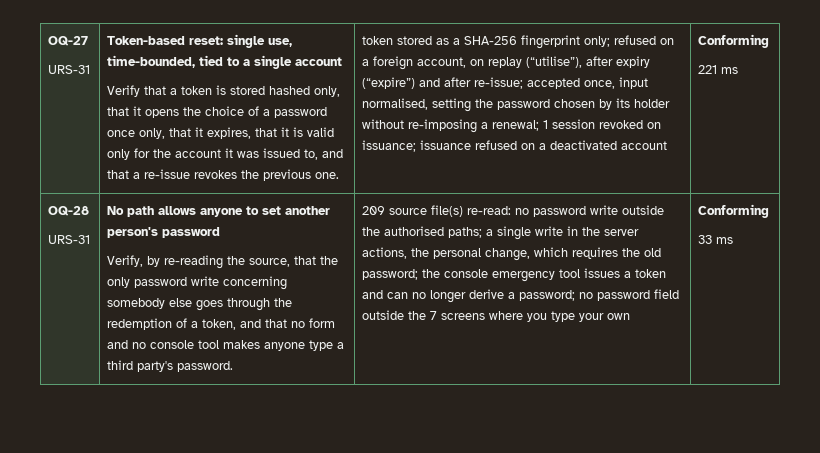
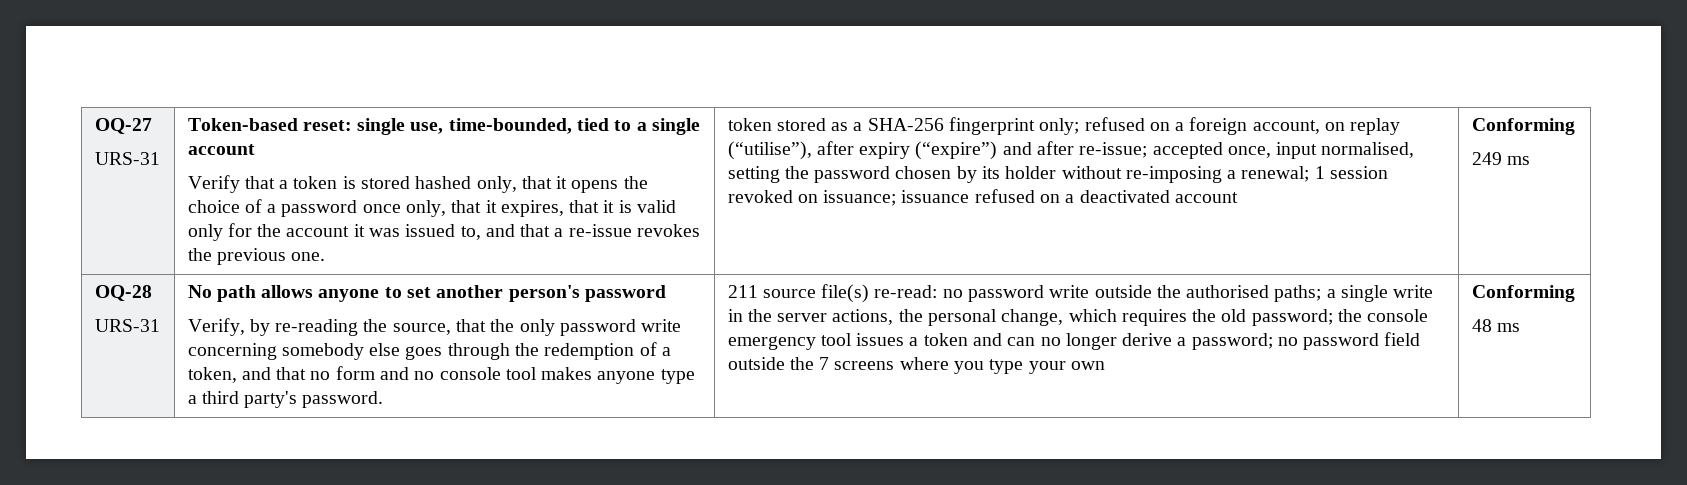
[698,65,718,74] 221 -> [1471,152,1502,165] 249
[362,206,386,215] 209 -> [727,285,758,298] 211
[698,235,713,244] 33 -> [1471,319,1492,332] 48

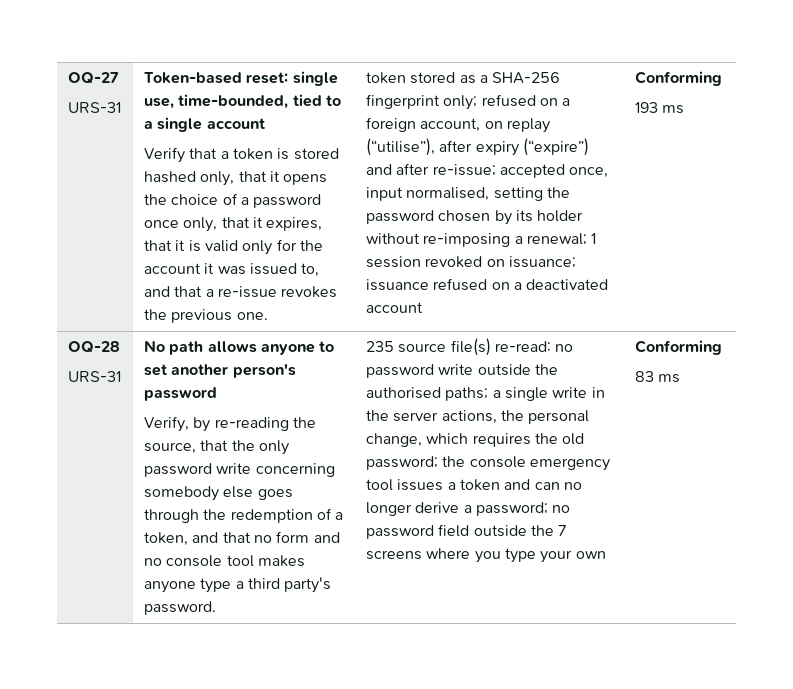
[1471,152,1502,165] 249 -> [635,102,659,113] 193
[727,285,758,298] 211 -> [366,341,395,352] 235
[1471,319,1492,332] 48 -> [635,371,655,382] 83

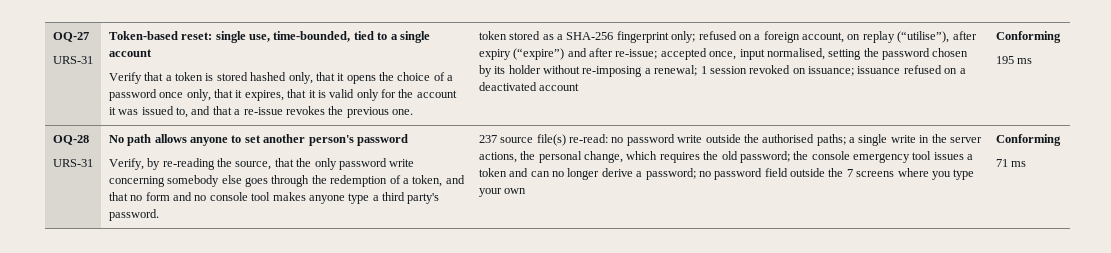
[635,102,659,113] 193 -> [995,56,1014,64] 195
[366,341,395,352] 235 -> [478,135,497,143] 237
[635,371,655,382] 83 -> [995,159,1008,167] 71

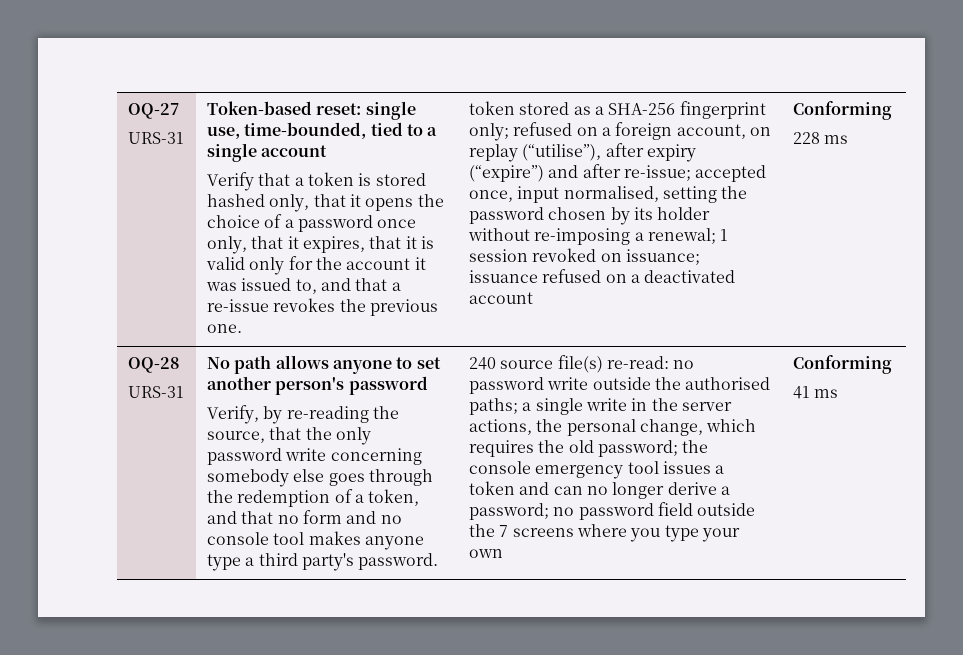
[995,56,1014,64] 195 -> [793,132,821,144] 228
[478,135,497,143] 237 -> [469,357,497,370] 240
[995,159,1008,167] 71 -> [793,386,811,399] 41

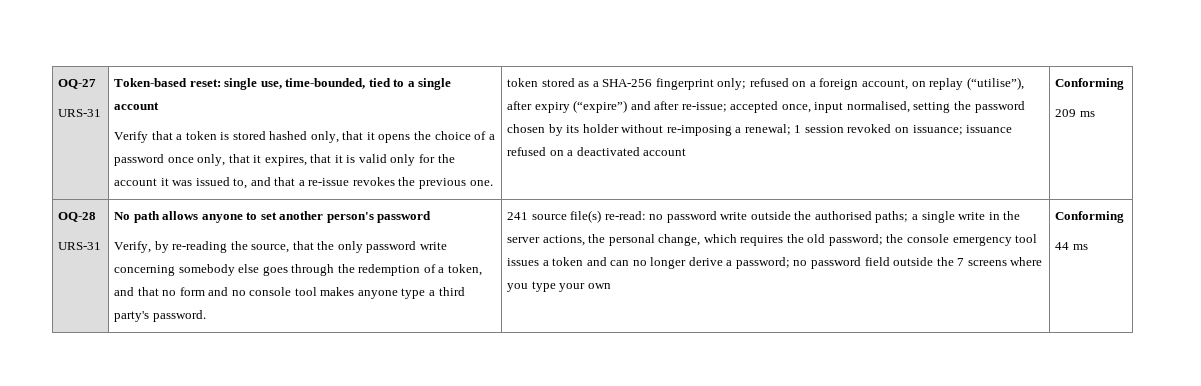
[793,132,821,144] 228 -> [1055,109,1077,117] 209
[469,357,497,370] 240 -> [507,212,529,220] 241
[793,386,811,399] 41 -> [1055,242,1070,250] 44

